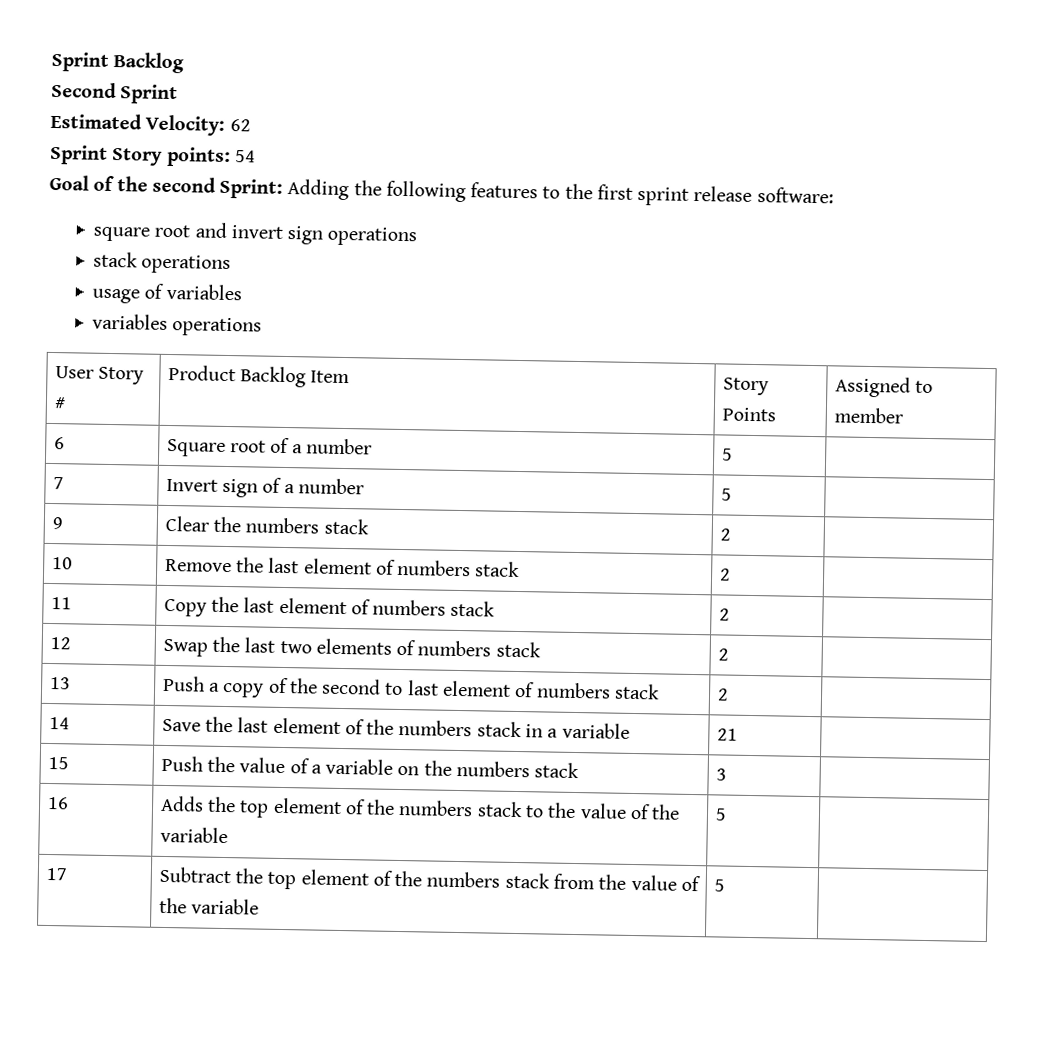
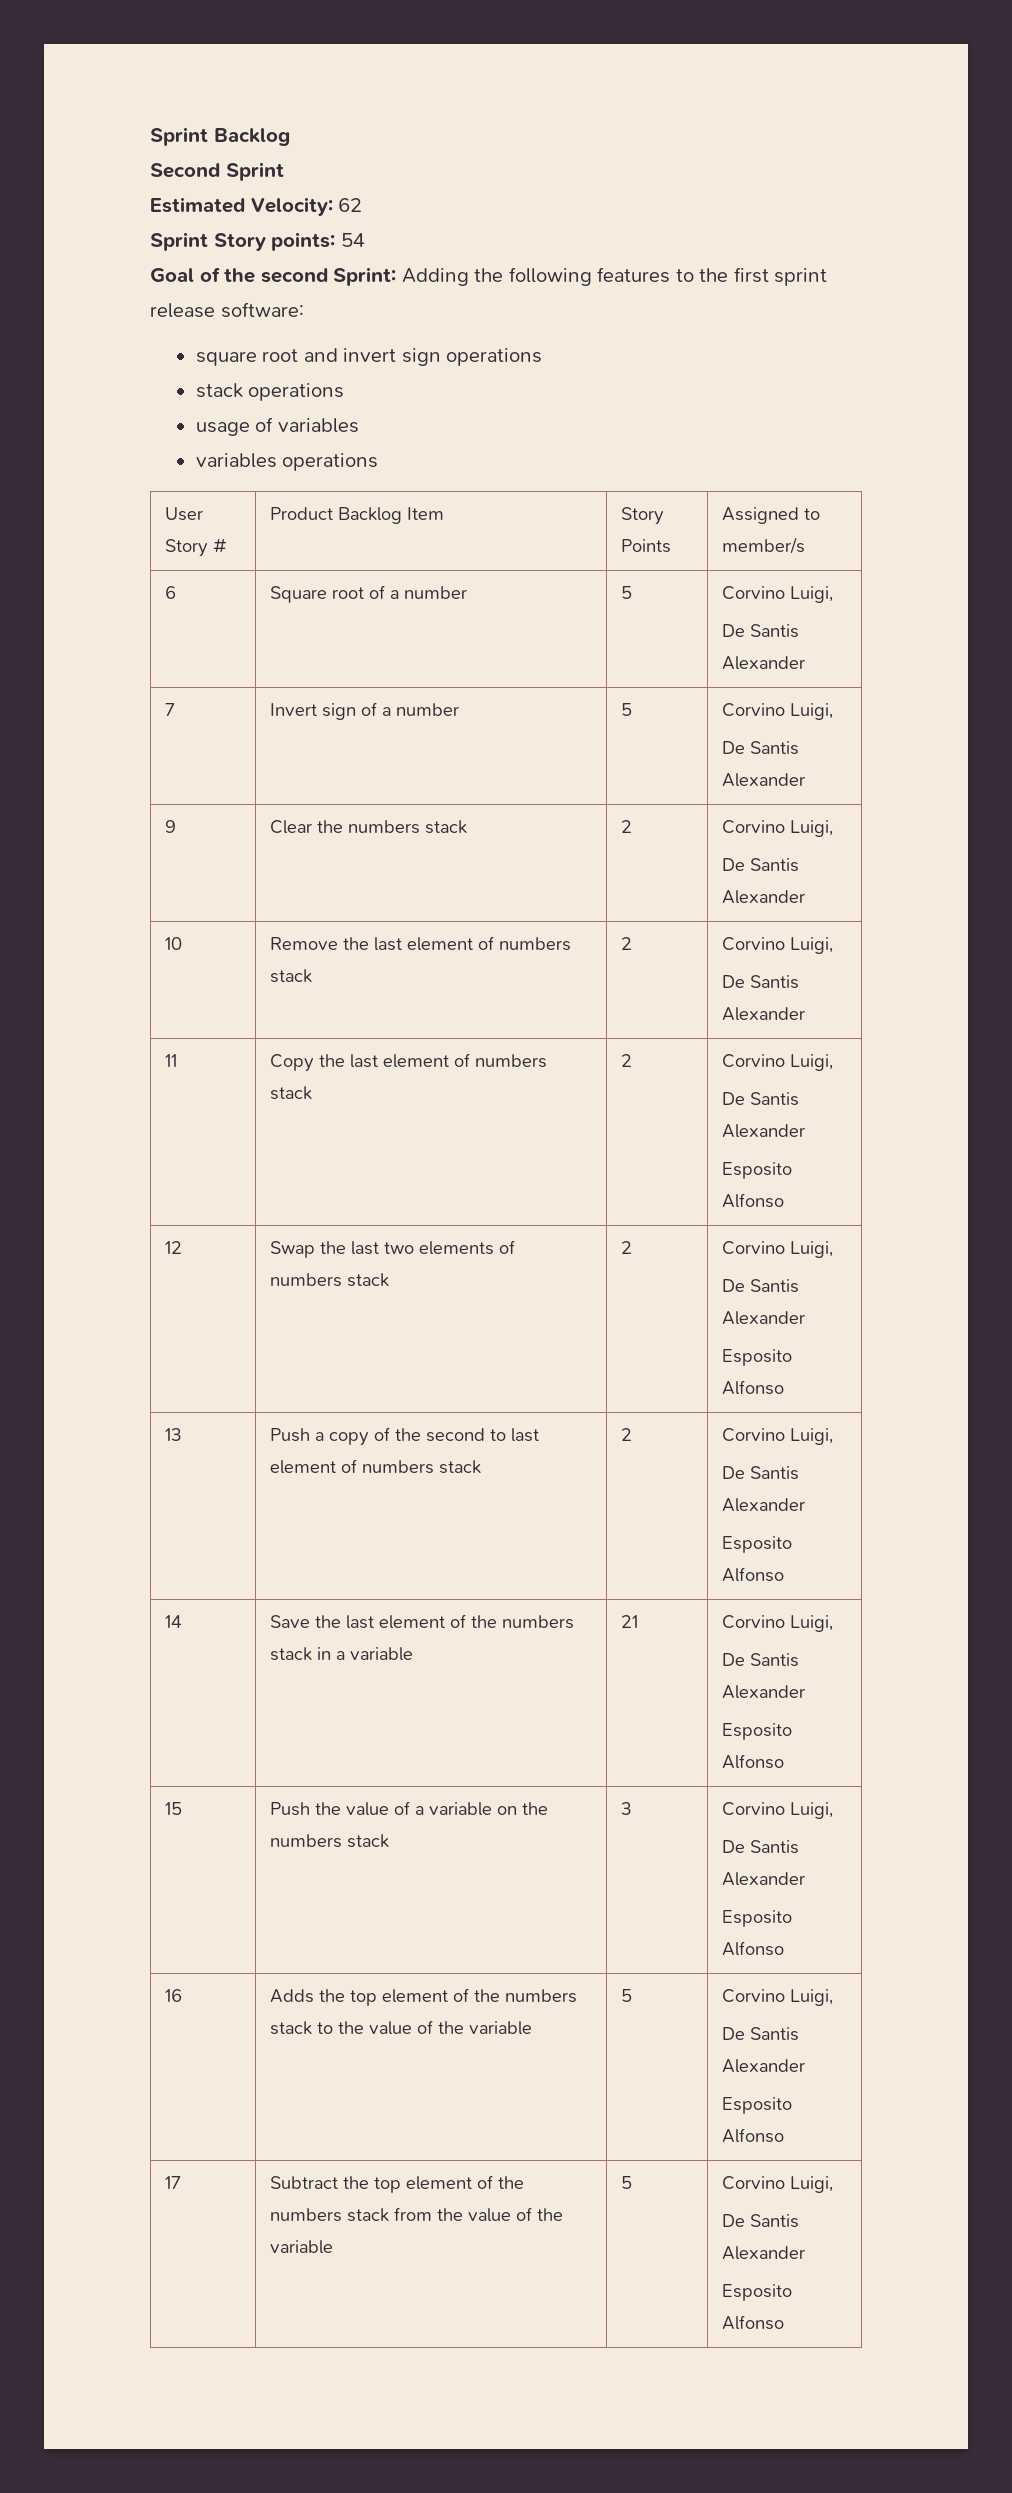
[833,407,903,424] member -> [722,537,806,554] member/s
(733, 454) none -> [722,586,834,603] [722,624,800,638] [722,656,806,670] Corvino Luigi, // De Santis Alexander
(732, 494) none -> [722,703,834,720] [722,741,800,755] [722,773,806,787] Corvino Luigi, // De Santis Alexander
(731, 534) none -> [722,820,834,837] [722,858,800,872] [722,890,806,904] Corvino Luigi, // De Santis Alexander
(731, 574) none -> [722,937,834,954] [722,975,800,989] [722,1007,806,1021] Corvino Luigi, // De Santis Alexander
(730, 614) none -> [722,1054,834,1071] [722,1092,800,1106] [722,1124,806,1138] [722,1162,793,1179] [722,1193,785,1208] Corvino Luigi, // De Santis Alexander // Esposito Alfonso
(729, 654) none -> [722,1241,834,1258] [722,1279,800,1293] [722,1311,806,1325] [722,1349,793,1366] [722,1380,785,1395] Corvino Luigi, // De Santis Alexander // Esposito Alfonso
(729, 694) none -> [722,1428,834,1445] [722,1466,800,1480] [722,1498,806,1512] [722,1536,793,1553] [722,1567,785,1582] Corvino Luigi, // De Santis Alexander // Esposito Alfonso
(738, 734) none -> [722,1615,834,1632] [722,1653,800,1667] [722,1685,806,1699] [722,1723,793,1740] [722,1754,785,1769] Corvino Luigi, // De Santis Alexander // Esposito Alfonso
(727, 774) none -> [722,1802,834,1819] [722,1840,800,1854] [722,1872,806,1886] [722,1910,793,1927] [722,1941,785,1956] Corvino Luigi, // De Santis Alexander // Esposito Alfonso
(727, 814) none -> [722,1989,834,2006] [722,2027,800,2041] [722,2059,806,2073] [722,2097,793,2114] [722,2128,785,2143] Corvino Luigi, // De Santis Alexander // Esposito Alfonso
(725, 885) none -> [722,2176,834,2193] [722,2214,800,2228] [722,2246,806,2260] [722,2284,793,2301] [722,2315,785,2330] Corvino Luigi, // De Santis Alexander // Esposito Alfonso

